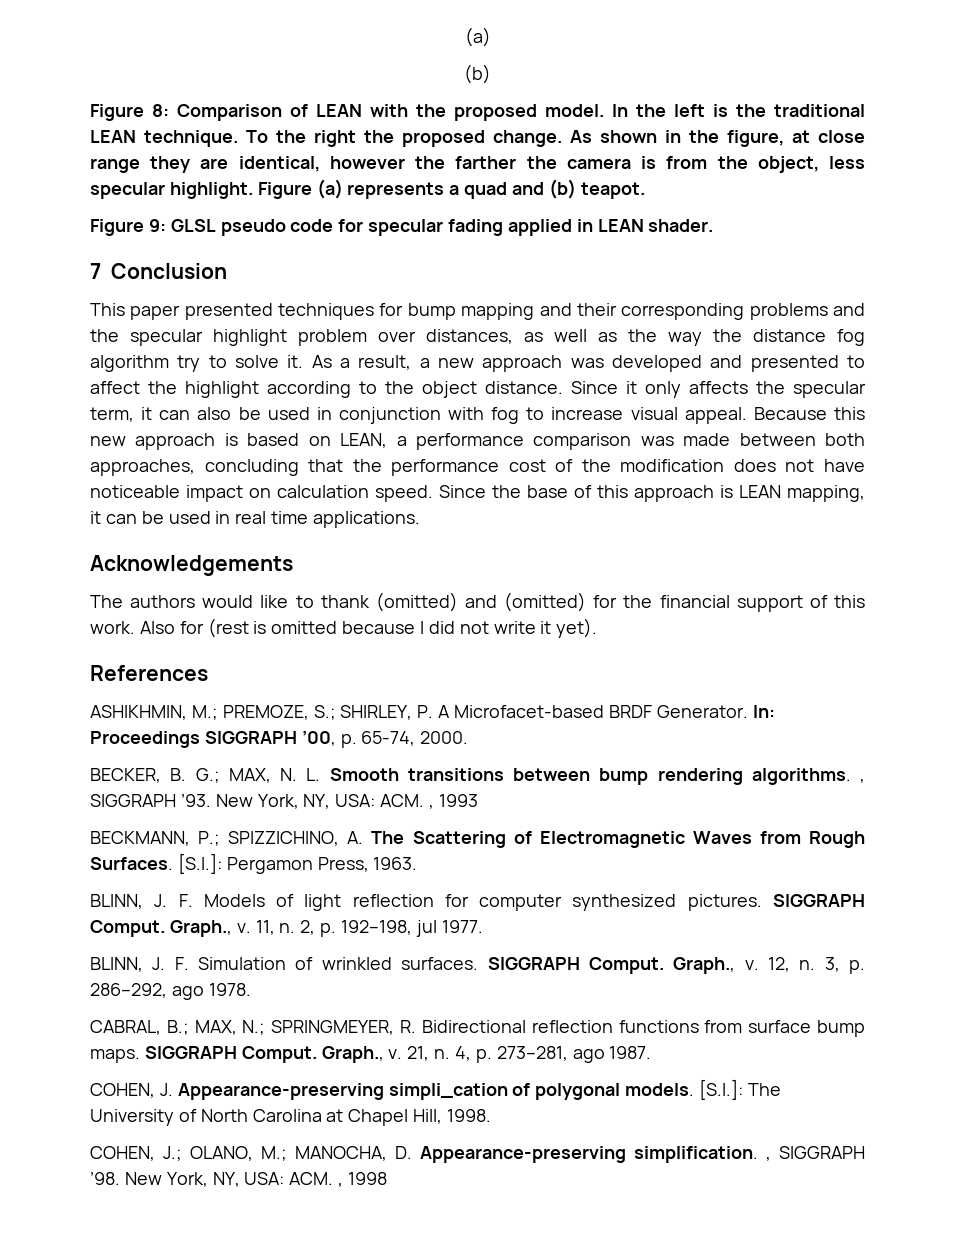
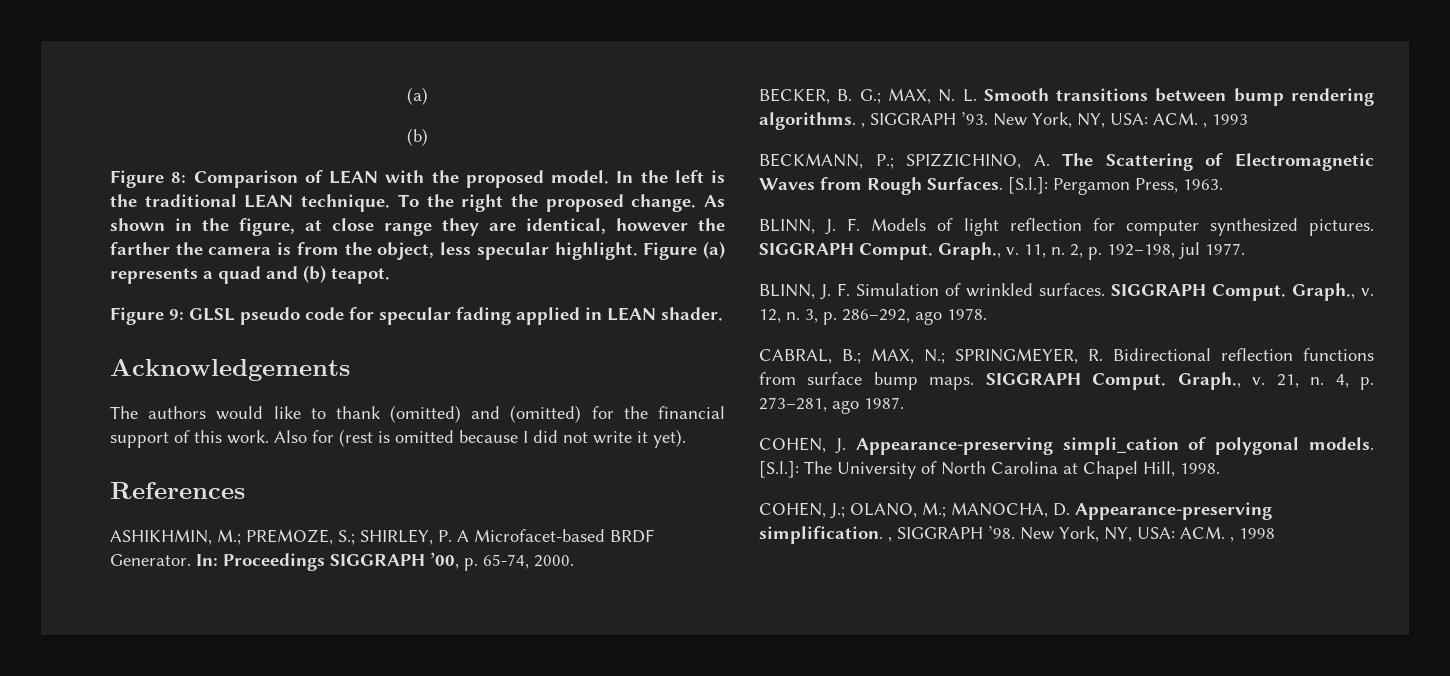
[90,263,228,279] [90,303,866,320] [90,329,865,346] [90,355,866,372] [90,381,866,398] [90,407,865,424] [90,433,865,450] [90,459,865,476] [90,485,865,502] [90,511,421,528] // 7 Conclusion // This paper presented techniques for bump mapping and their corresponding problems and the specular highlight problem over distances, as well as the way the distance fog algorithm try to solve it. As a result, a new approach was developed and presented to affect the highlight according to the object distance. Since it only affects the specular term, it can also be used in conjunction with fog to increase visual appeal. Because this new approach is based on LEAN, a performance comparison was made between both approaches, concluding that the performance cost of the modification does not have noticeable impact on calculation speed. Since the base of this approach is LEAN mapping, it can be used in real time applications. -> (723, 314) none

